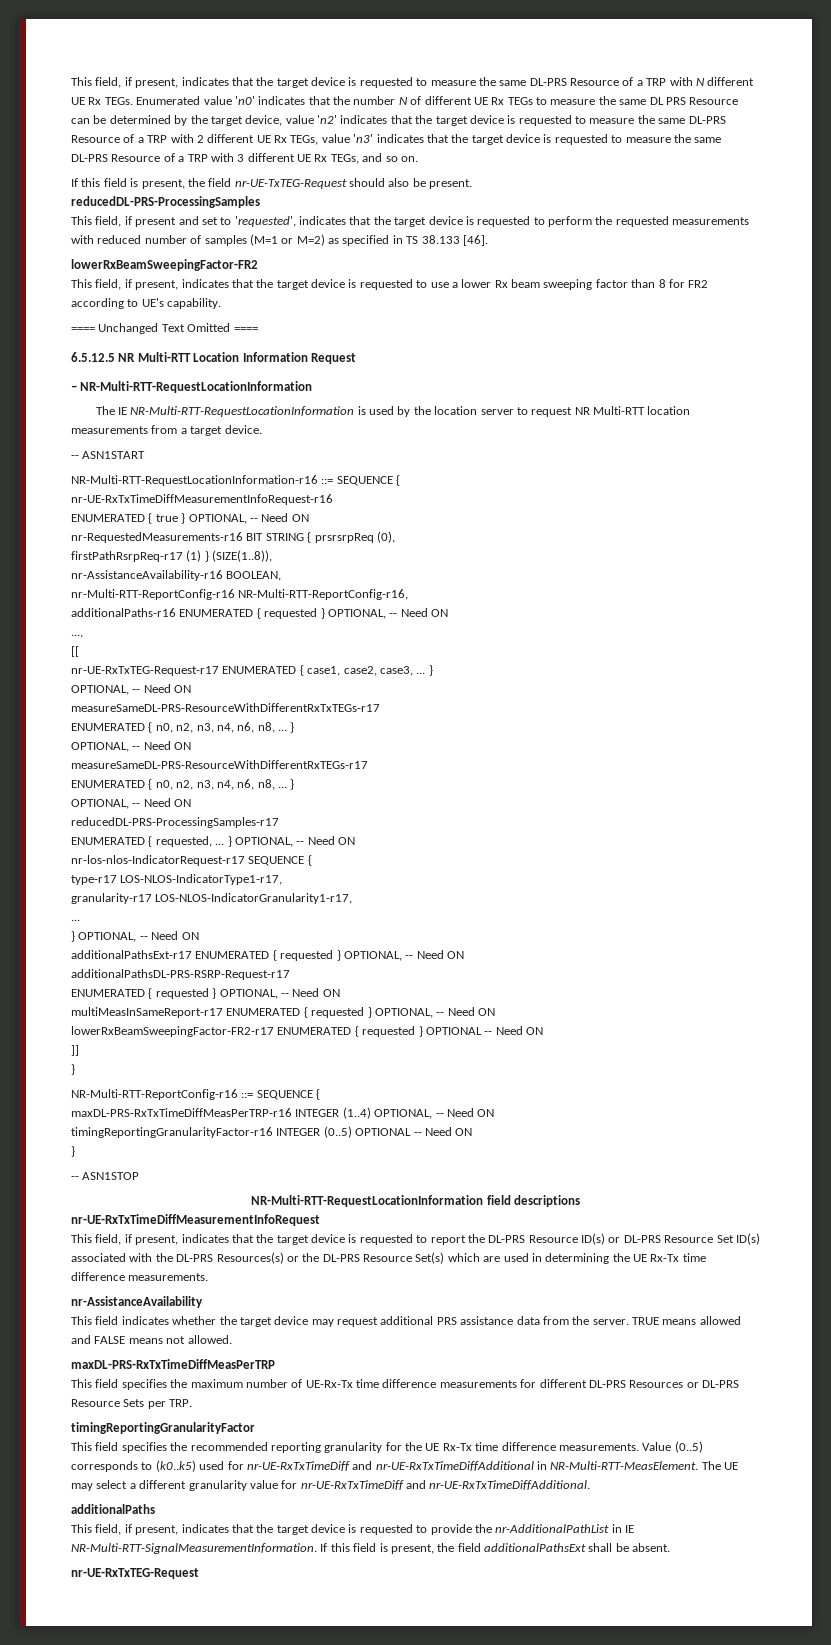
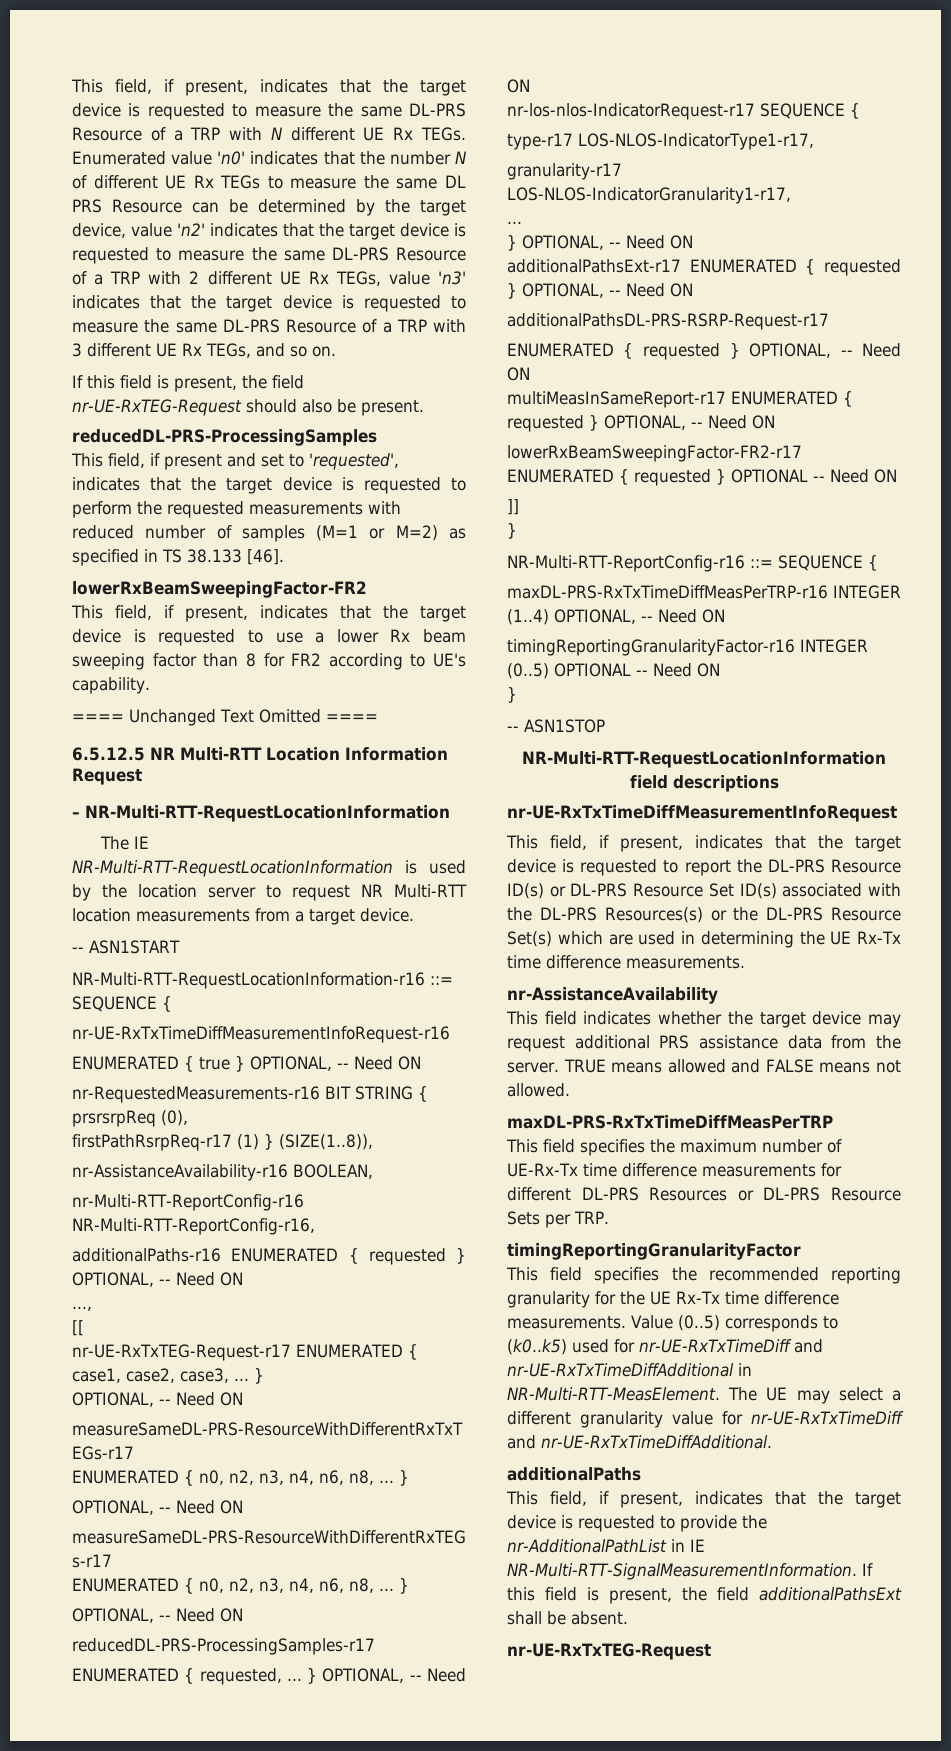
[234,179,347,189] nr-UE-TxTEG-Request -> [72,399,242,416] nr-UE-RxTEG-Request

